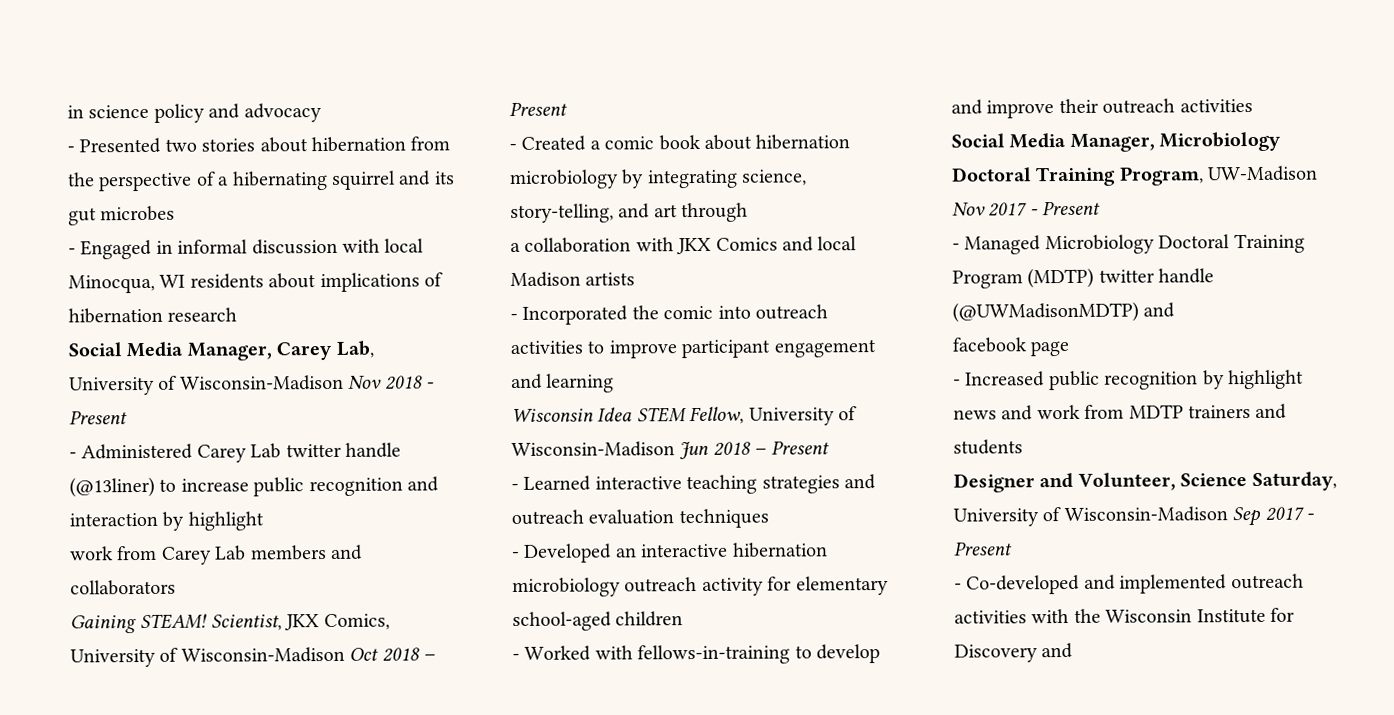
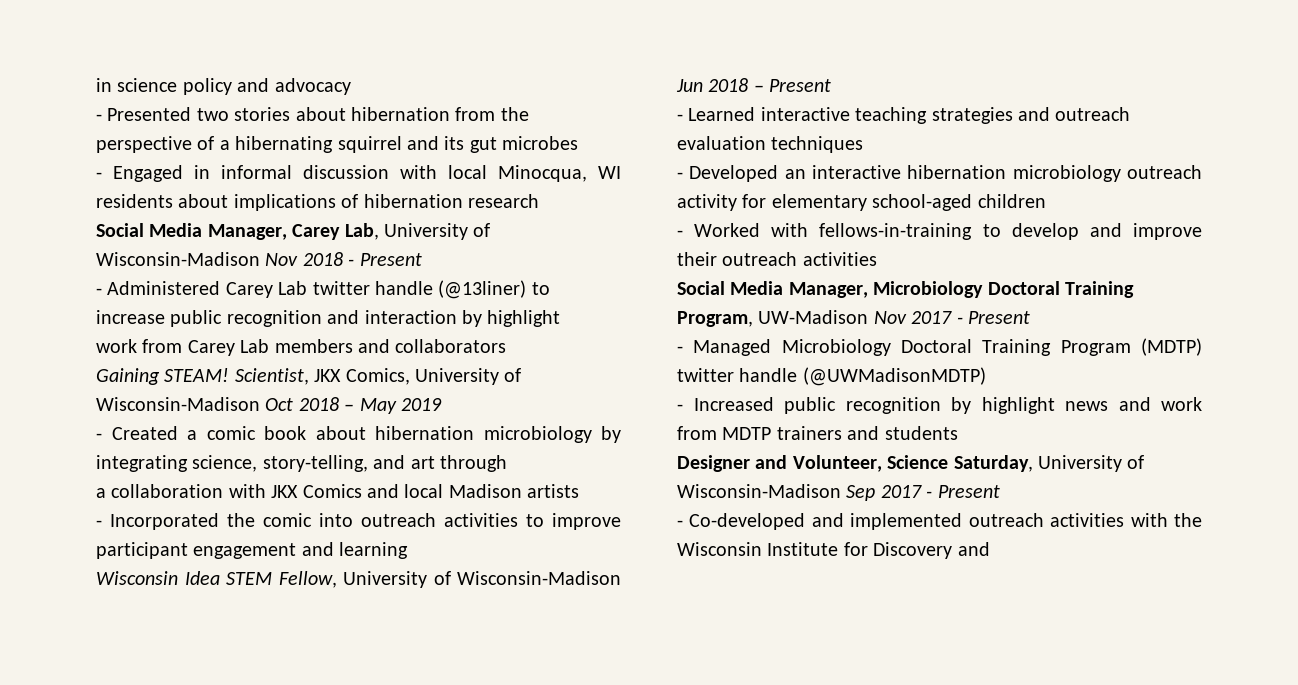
[509,101,568,117] Present -> [359,398,442,414] May 2019
[1143,302,1176,318] [952,337,1070,357] and // facebook page -> (986, 376) none

